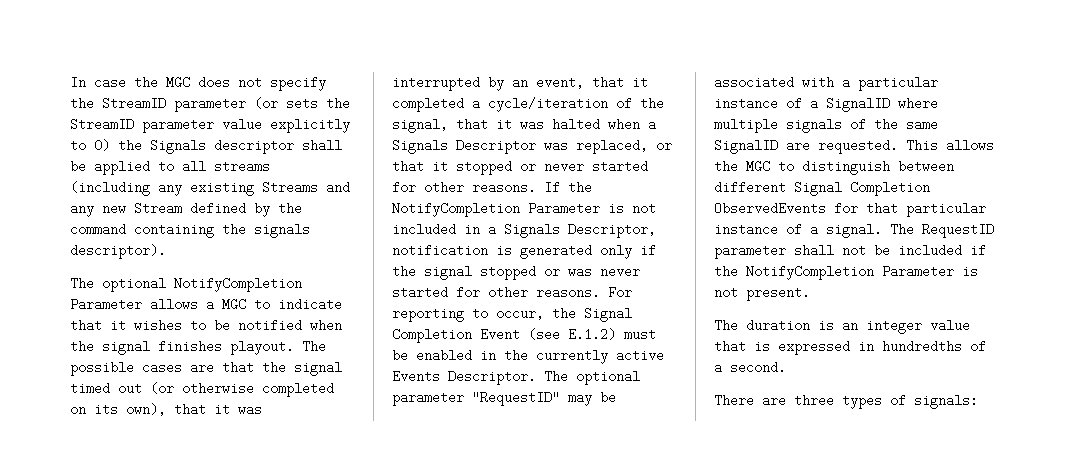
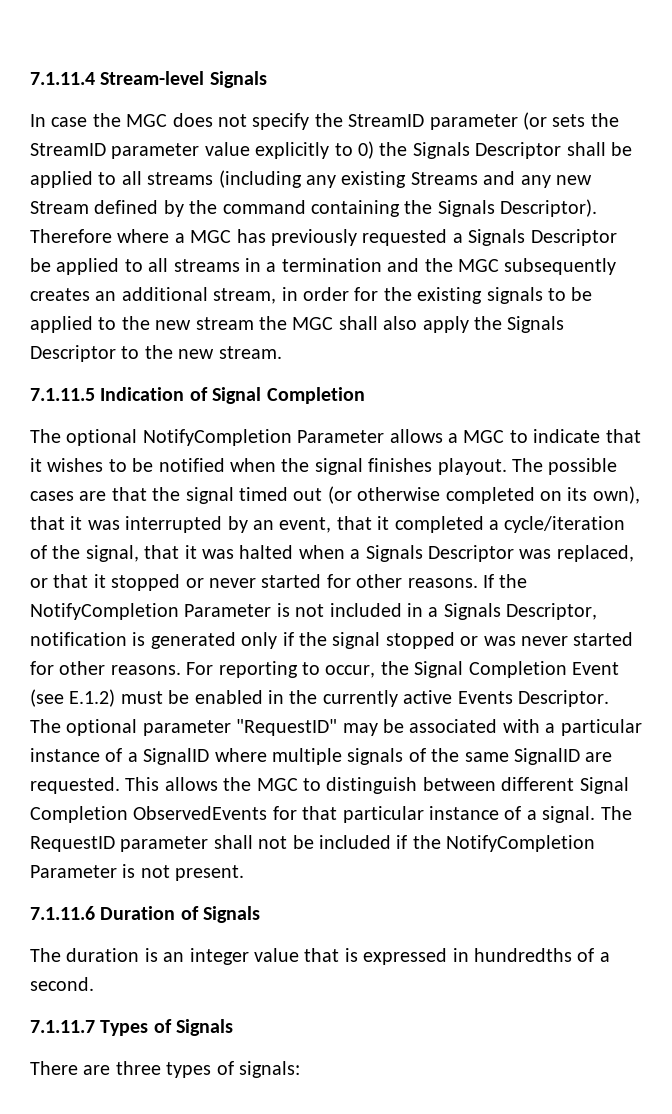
(70, 82) none -> [30,71,267,88] 7.1.11.4 Stream-level Signals //
[214,139,294,154] descriptor -> [475,142,562,159] Descriptor
[254,223,310,238] [70,244,166,259] signals descriptor). -> [437,199,598,217] [30,229,617,246] [30,258,617,275] [30,287,593,304] [30,316,565,333] [30,345,282,362] [30,387,365,404] Signals Descriptor). Therefore where a MGC has previously requested a Signals Descriptor be applied to all streams in a termination and the MGC subsequently creates an additional stream, in order for the existing signals to be applied to the new stream the MGC shall also apply the Signals Descriptor to the new stream. // 7.1.11.5 Indication of Signal Completion
(810, 293) none -> [30,906,261,923] // 7.1.11.6 Duration of Signals
(786, 367) none -> [30,1019,234,1036] // 7.1.11.7 Types of Signals

